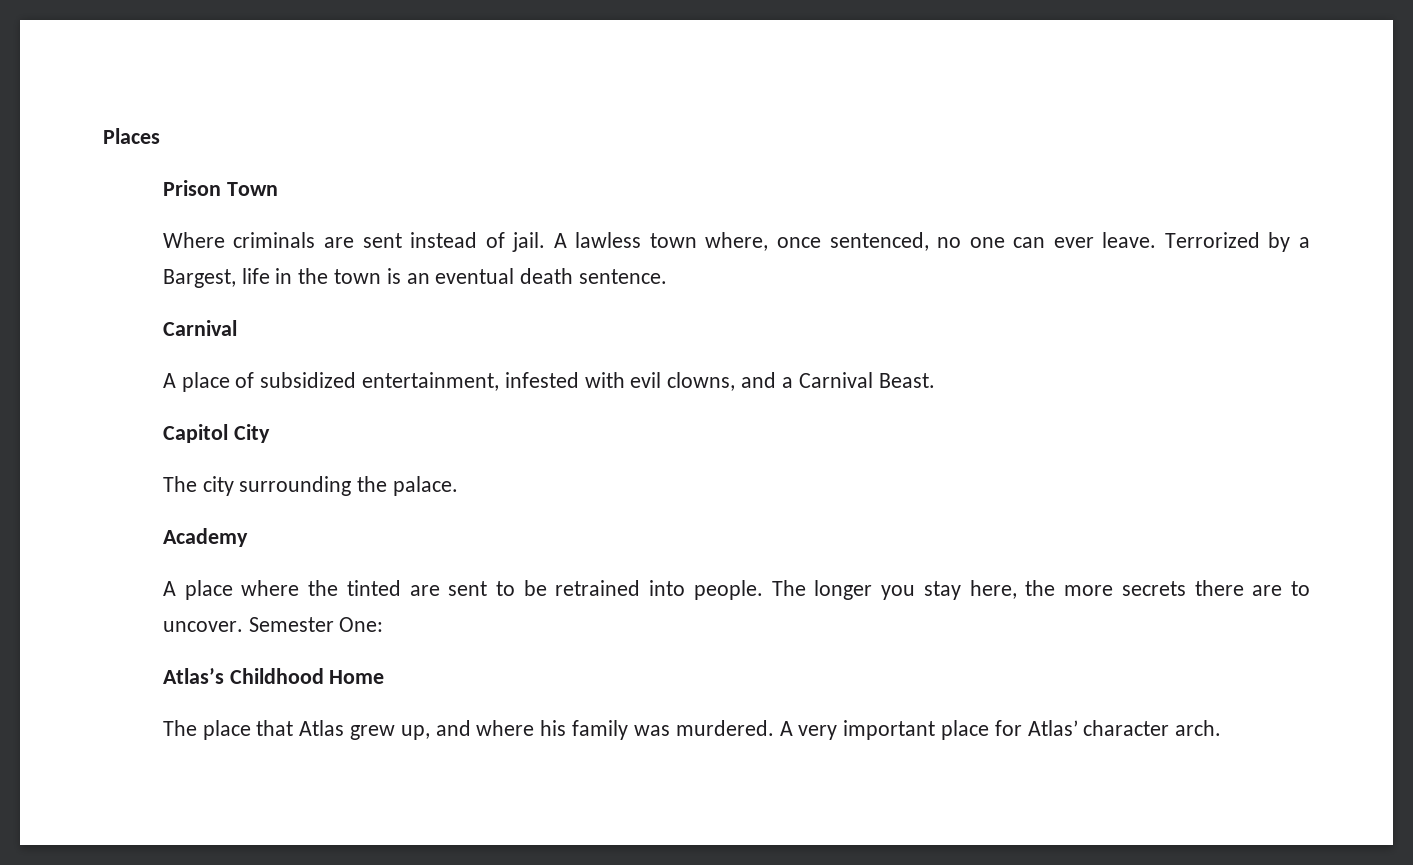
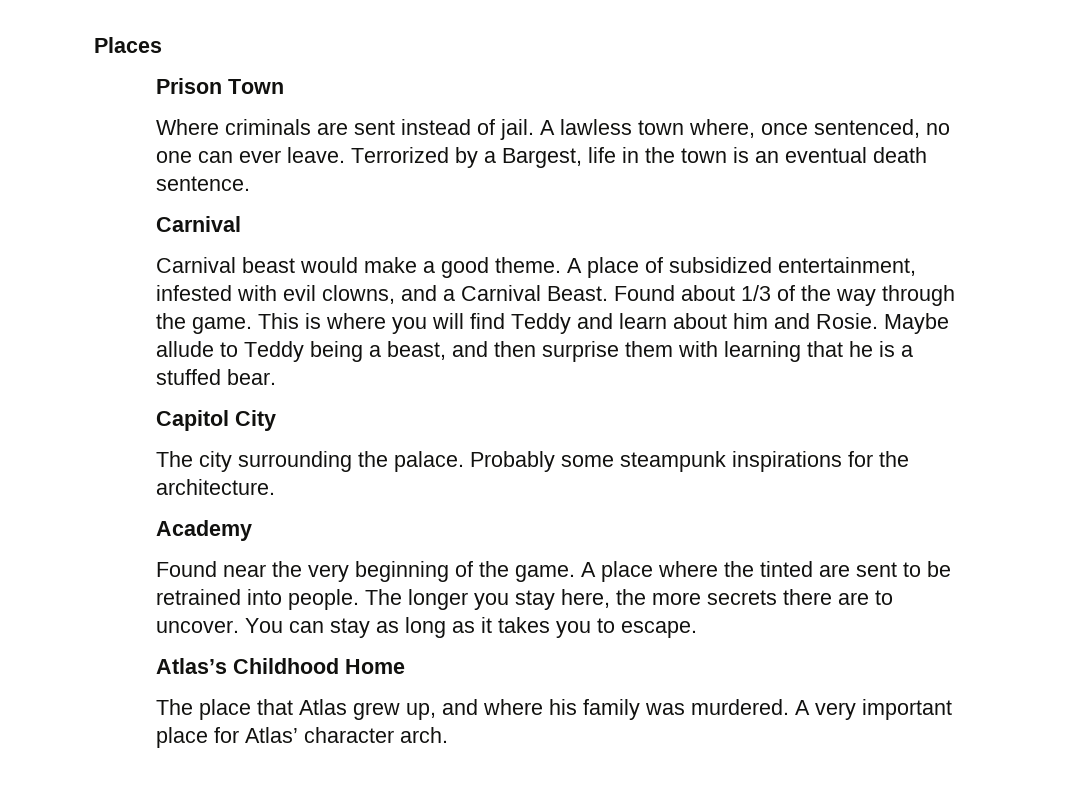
(237, 328) none -> [156,257,562,278] Carnival beast would make a good theme.
(935, 380) none -> [614,285,956,306] [156,313,950,334] [156,341,914,362] [156,369,277,385] Found about 1/3 of the way through the game. This is where you will find Teddy and learn about him and Rosie. Maybe allude to Teddy being a beast, and then surprise them with learning that he is a stuffed bear.
[162,528,248,547] // Academy // -> [470,451,910,472] [156,479,276,495] [156,520,253,541] [156,561,576,582] Probably some steampunk inspirations for the architecture. // Academy // Found near the very beginning of the game.
[248,617,384,632] Semester One: -> [245,617,698,638] You can stay as long as it takes you to escape.

